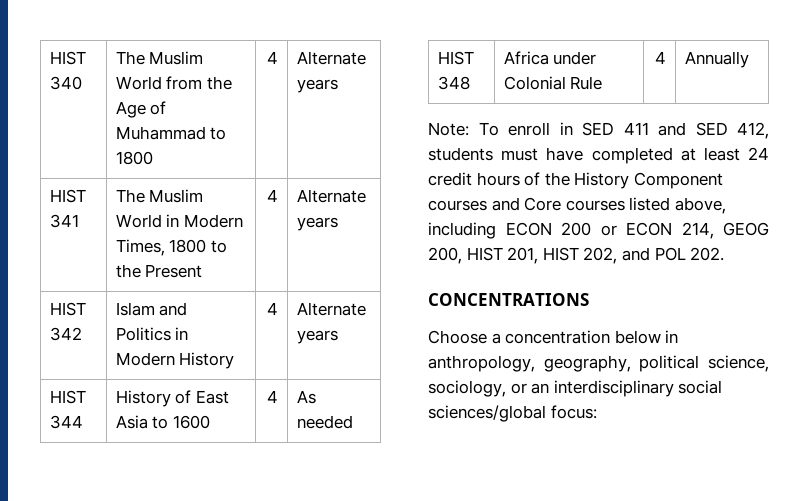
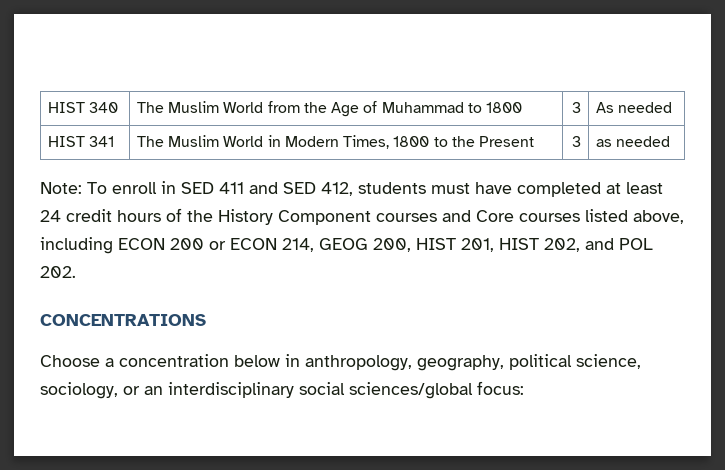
[267,51,279,64] [296,51,366,65] [296,79,338,93] 4 | Alternate years -> [572,102,582,113] [595,102,672,113] 3 | As needed
[267,189,279,202] [296,189,366,203] [296,217,338,231] [49,302,86,316] [49,327,82,341] [115,302,188,316] [115,327,189,341] [115,352,235,369] [267,302,279,315] [296,302,366,316] [296,330,338,344] [49,390,86,404] [49,415,83,429] [115,390,229,407] [115,415,210,429] [267,390,279,403] [296,390,316,404] [296,415,353,429] [437,51,474,65] [437,76,470,90] [503,51,597,65] [503,76,603,90] [655,51,667,64] [684,51,749,68] 4 | Alternate years // HIST 342 | Islam and Politics in Modern History | 4 | Alternate years // HIST 344 | History of East Asia to 1600 | 4 | As needed // HIST 348 | Africa under Colonial Rule | 4 | Annually -> [572,136,582,147] [595,136,670,147] 3 | as needed

